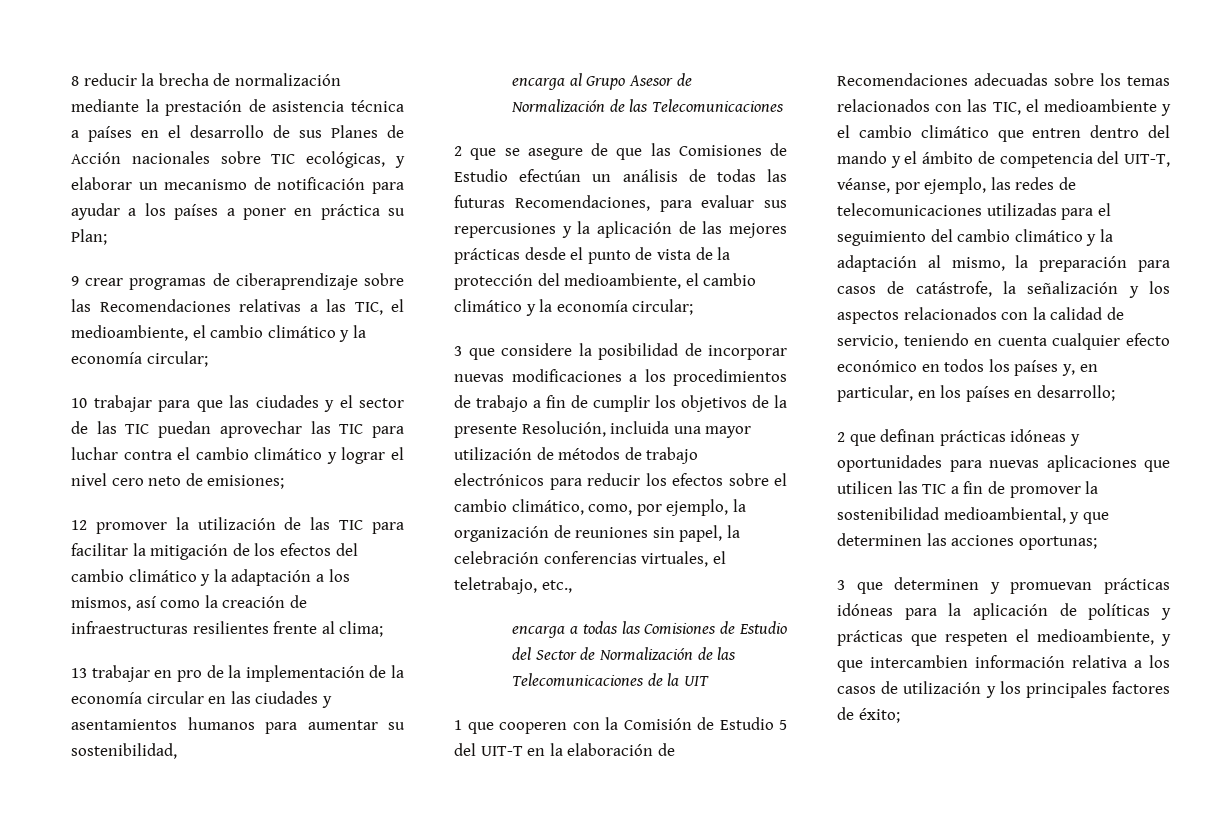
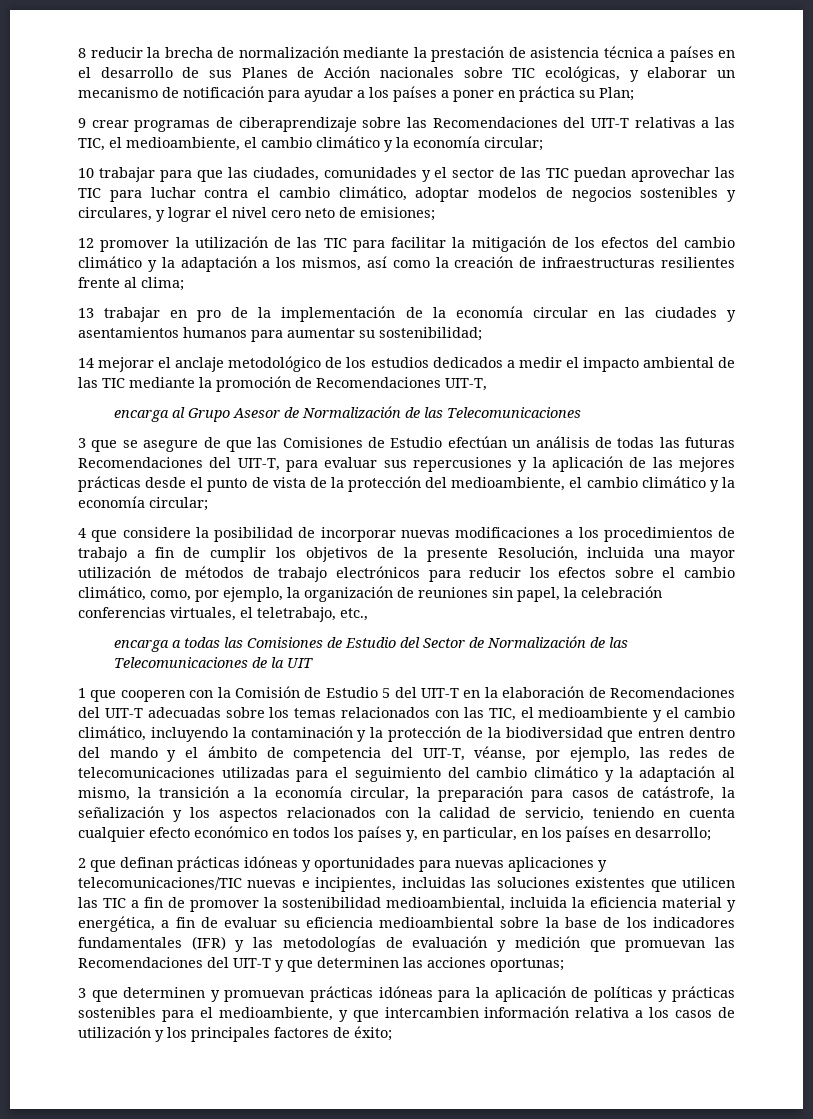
(231, 305) none -> [563,117,629,128] del UIT-T
[255,395,319,408] ciudades -> [252,167,417,181] ciudades, comunidades
[254,447,323,460] climático -> [338,186,736,202] [78,207,152,221] climático, adoptar modelos de negocios sostenibles y circulares,
[71,743,177,759] sostenibilidad, -> [379,327,482,341] [78,356,735,372] [78,376,487,392] sostenibilidad; // 14 mejorar el anclaje metodológico de los estudios dedicados a medir el impacto ambiental de las TIC mediante la promoción de Recomendaciones UIT-T,
[454,146,462,156] 2 -> [78,438,86,448] 3
[514,195,650,211] Recomendaciones, -> [78,457,280,471] Recomendaciones del UIT-T,
[454,346,462,356] 3 -> [78,528,86,538] 4
(968, 79) none -> [78,707,143,718] del UIT-T
[920,125,989,138] climático -> [78,726,603,742] climático, incluyendo la contaminación y la protección de la biodiversidad
(1029, 261) none -> [159,786,431,801] transición a la economía circular, la
(1137, 463) none -> [598,860,607,872] [78,877,646,892] y telecomunicaciones/TIC nuevas e incipientes, incluidas las soluciones existentes
(1066, 515) none -> [510,897,736,912] [78,916,735,932] [78,936,736,952] [78,957,271,968] incluida la eficiencia material y energética, a fin de evaluar su eficiencia medioambiental sobre la base de los indicadores fundamentales (IFR) y las metodologías de evaluación y medición que promuevan las Recomendaciones del UIT-T
[911,632,1008,646] que respeten -> [78,1007,194,1022] sostenibles para

